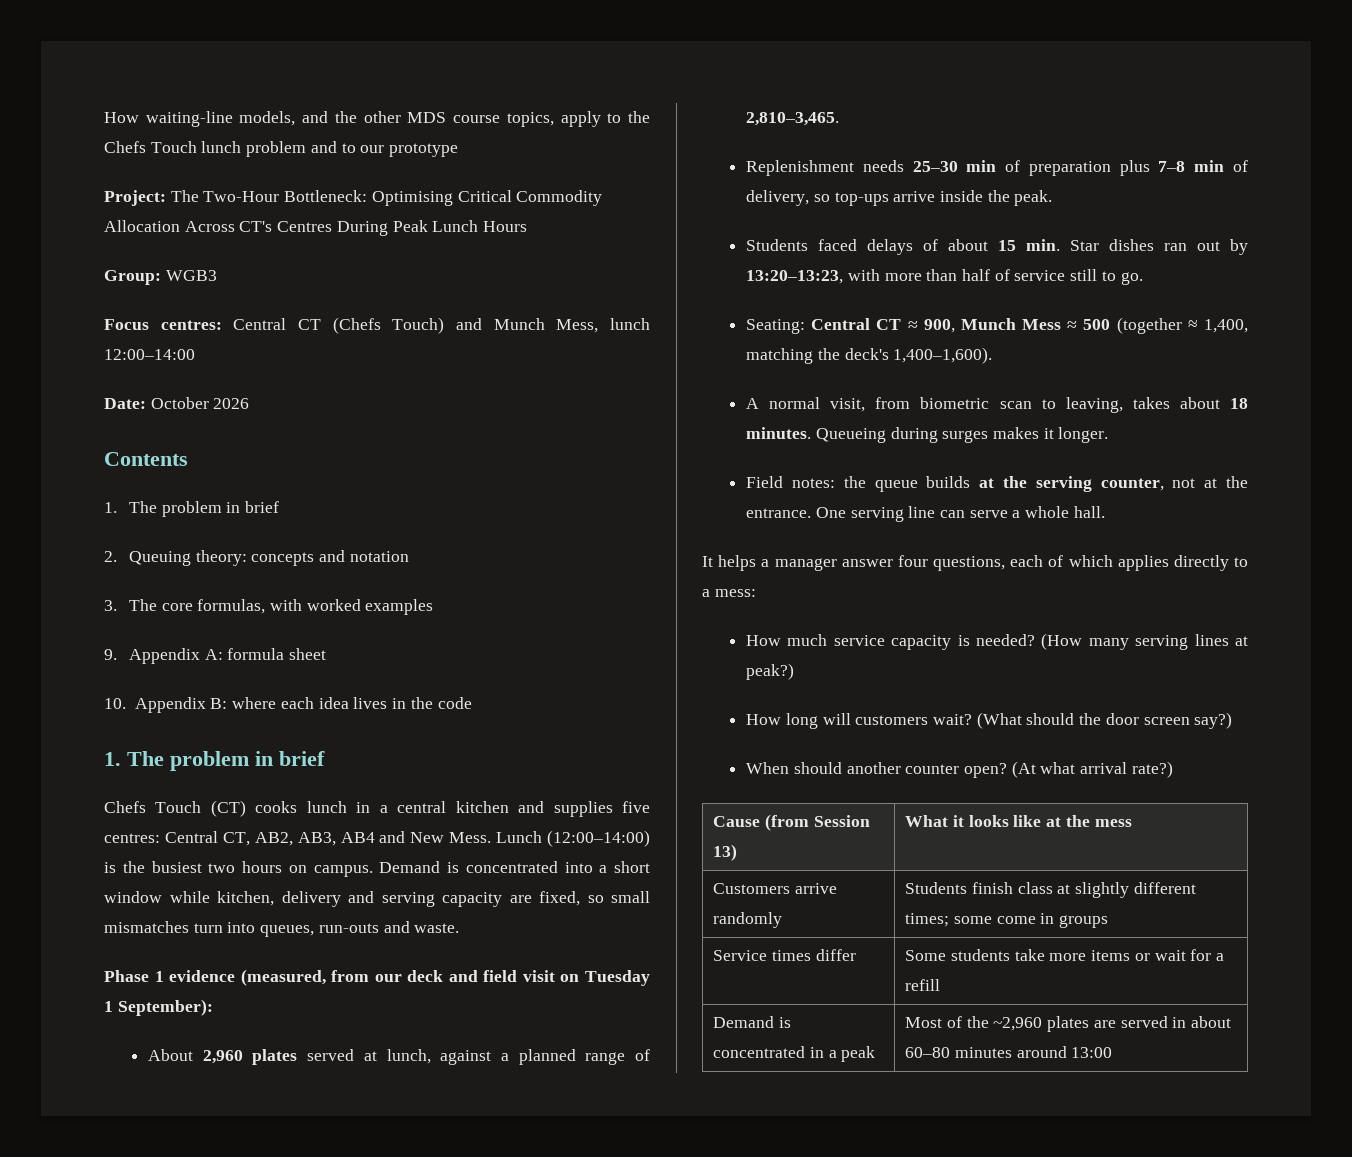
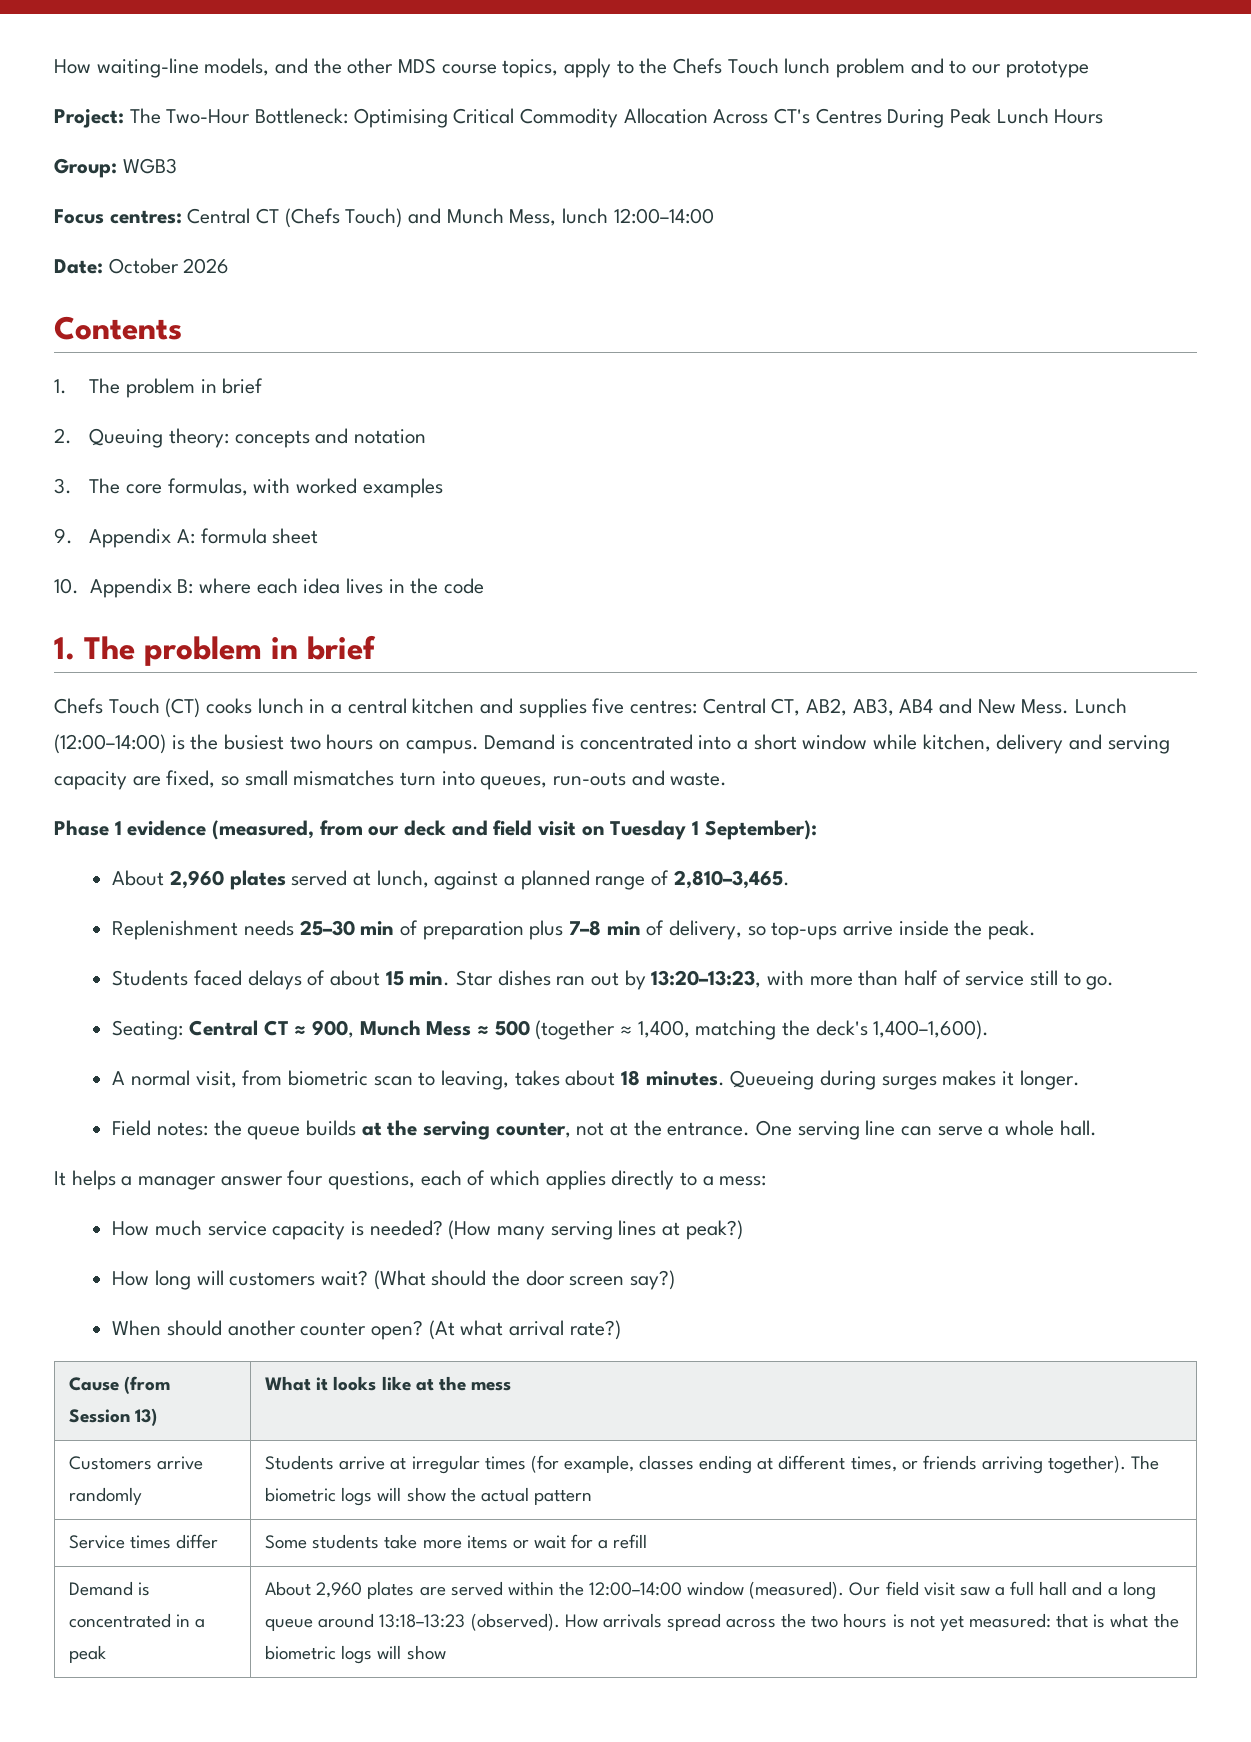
[971,882,1196,898] [905,913,1109,928] finish class at slightly different times; some come in groups -> [339,1455,1160,1474] [265,1487,592,1506] arrive at irregular times (for example, classes ending at different times, or friends arriving together). The biometric logs will show the actual pattern
[905,1016,1231,1032] [905,1046,1113,1058] Most of the ~2,960 plates are served in about 60–80 minutes around 13:00 -> [265,1581,1156,1600] [265,1613,1179,1631] [265,1645,446,1664] About 2,960 plates are served within the 12:00–14:00 window (measured). Our field visit saw a full hall and a long queue around 13:18–13:23 (observed). How arrivals spread across the two hours is not yet measured: that is what the biometric logs will show

